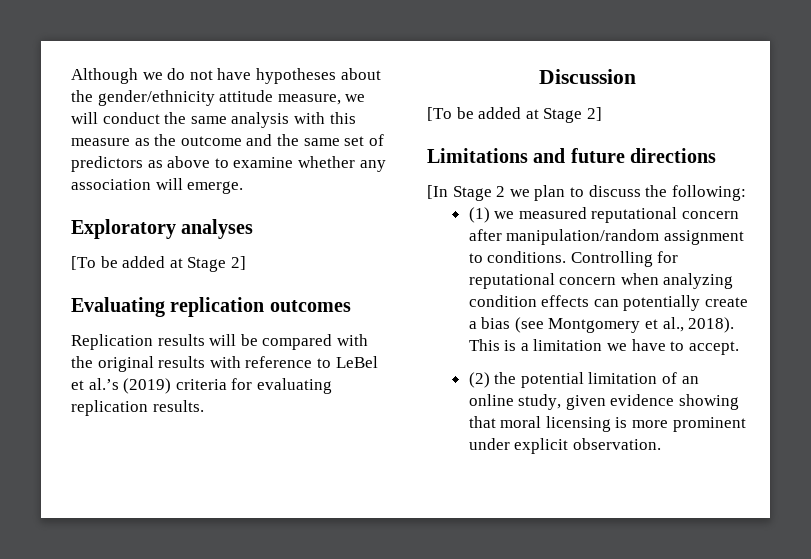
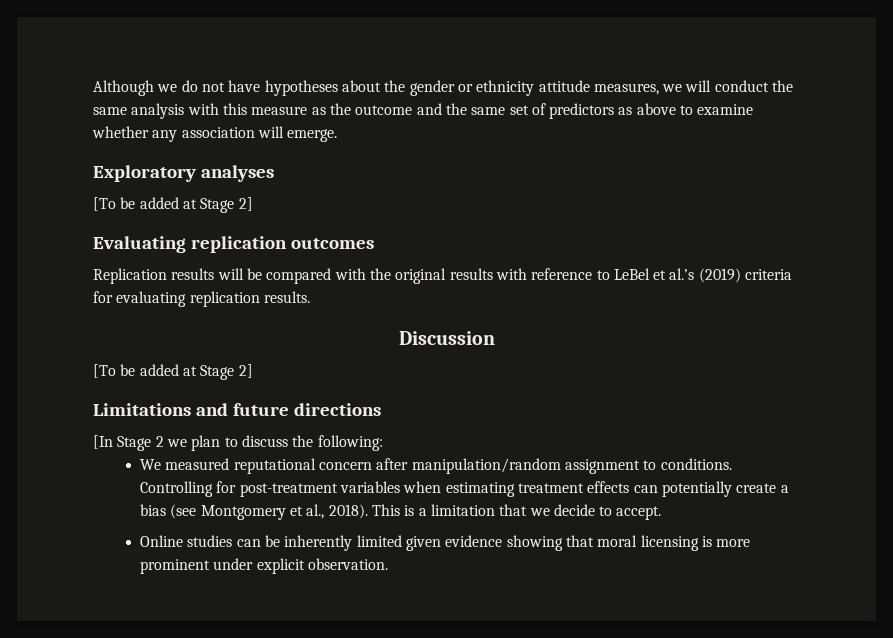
[97,90,341,106] gender/ethnicity attitude measure, -> [409,80,659,96] gender or ethnicity attitude measures,
[468,207,515,223] (1) we -> [140,459,162,470] We
[468,273,734,289] [468,295,537,307] reputational concern when analyzing condition -> [239,481,584,497] post-treatment variables when estimating treatment
[606,339,666,351] we have -> [499,504,595,516] that we decide
[468,372,699,388] [468,394,562,410] (2) the potential limitation of an online study, -> [140,535,402,551] Online studies can be inherently limited

